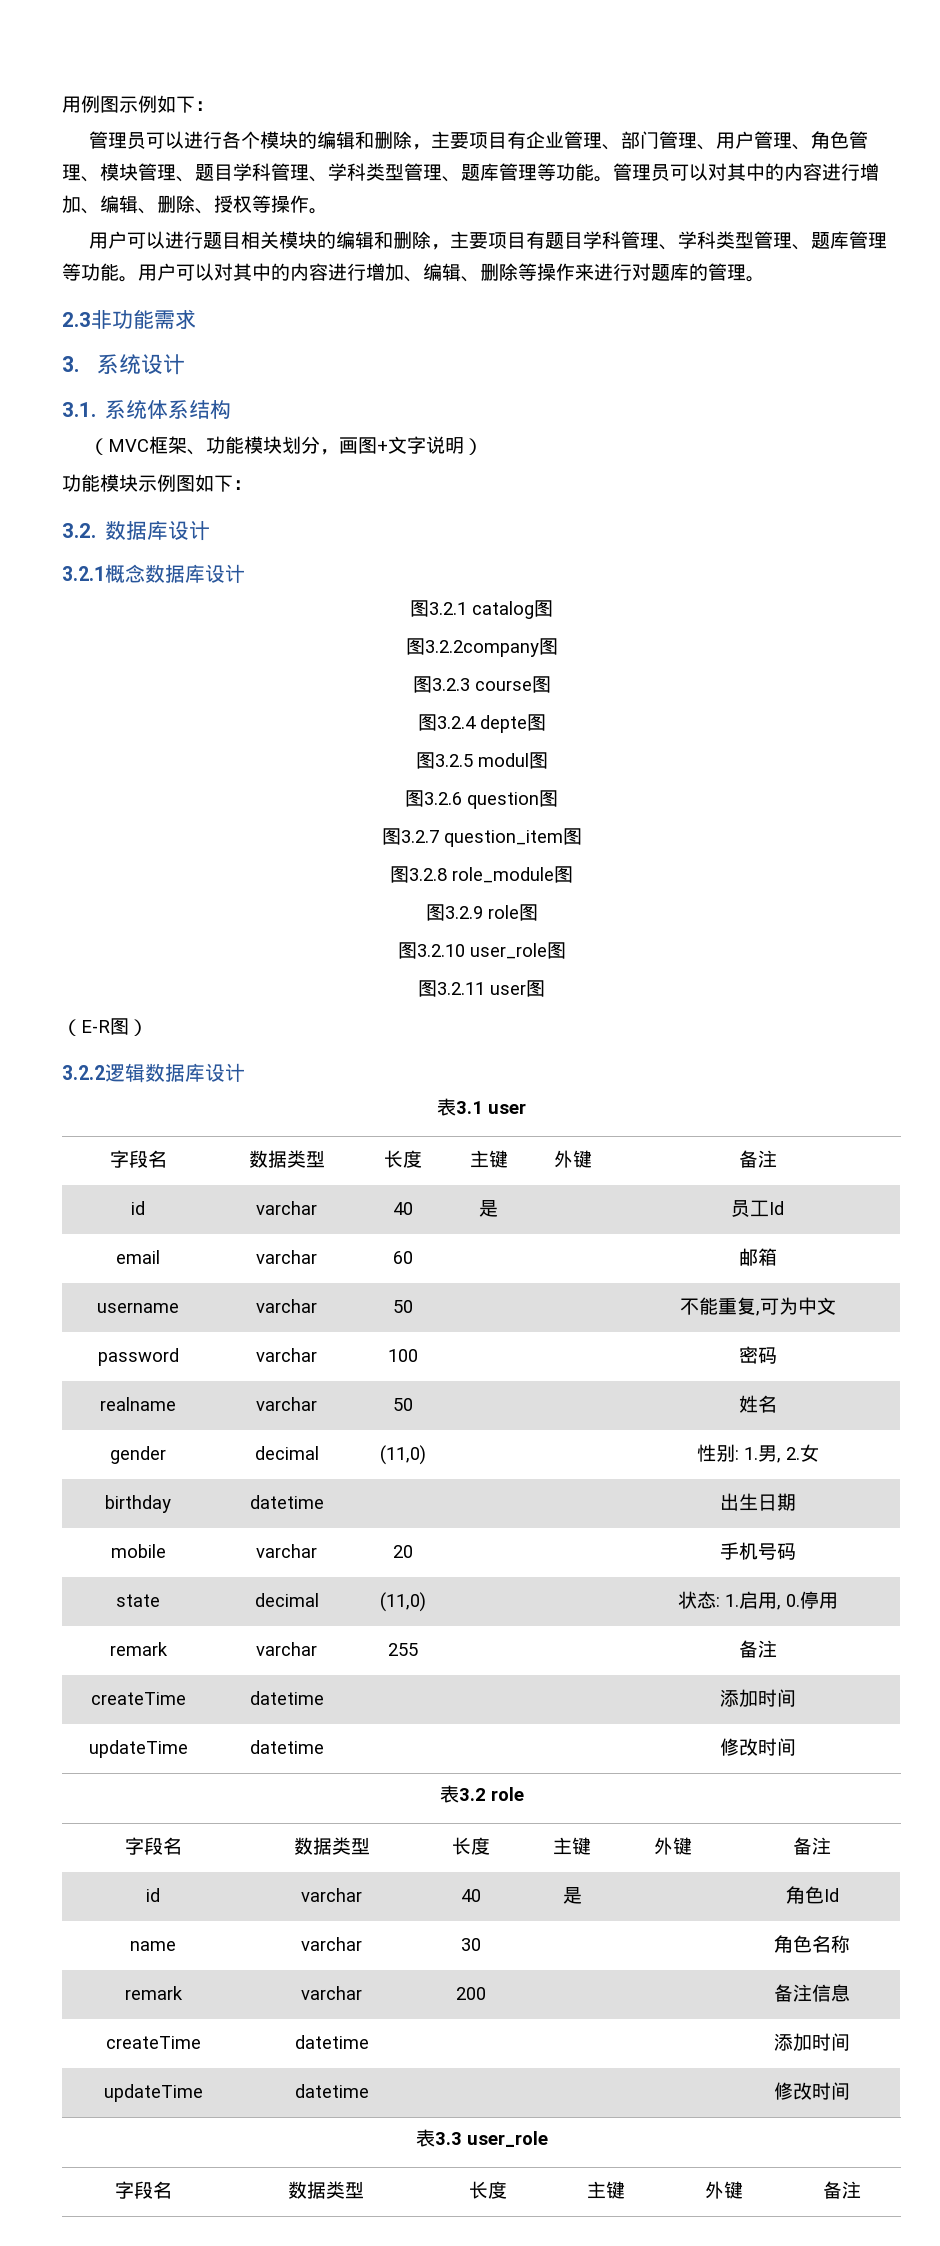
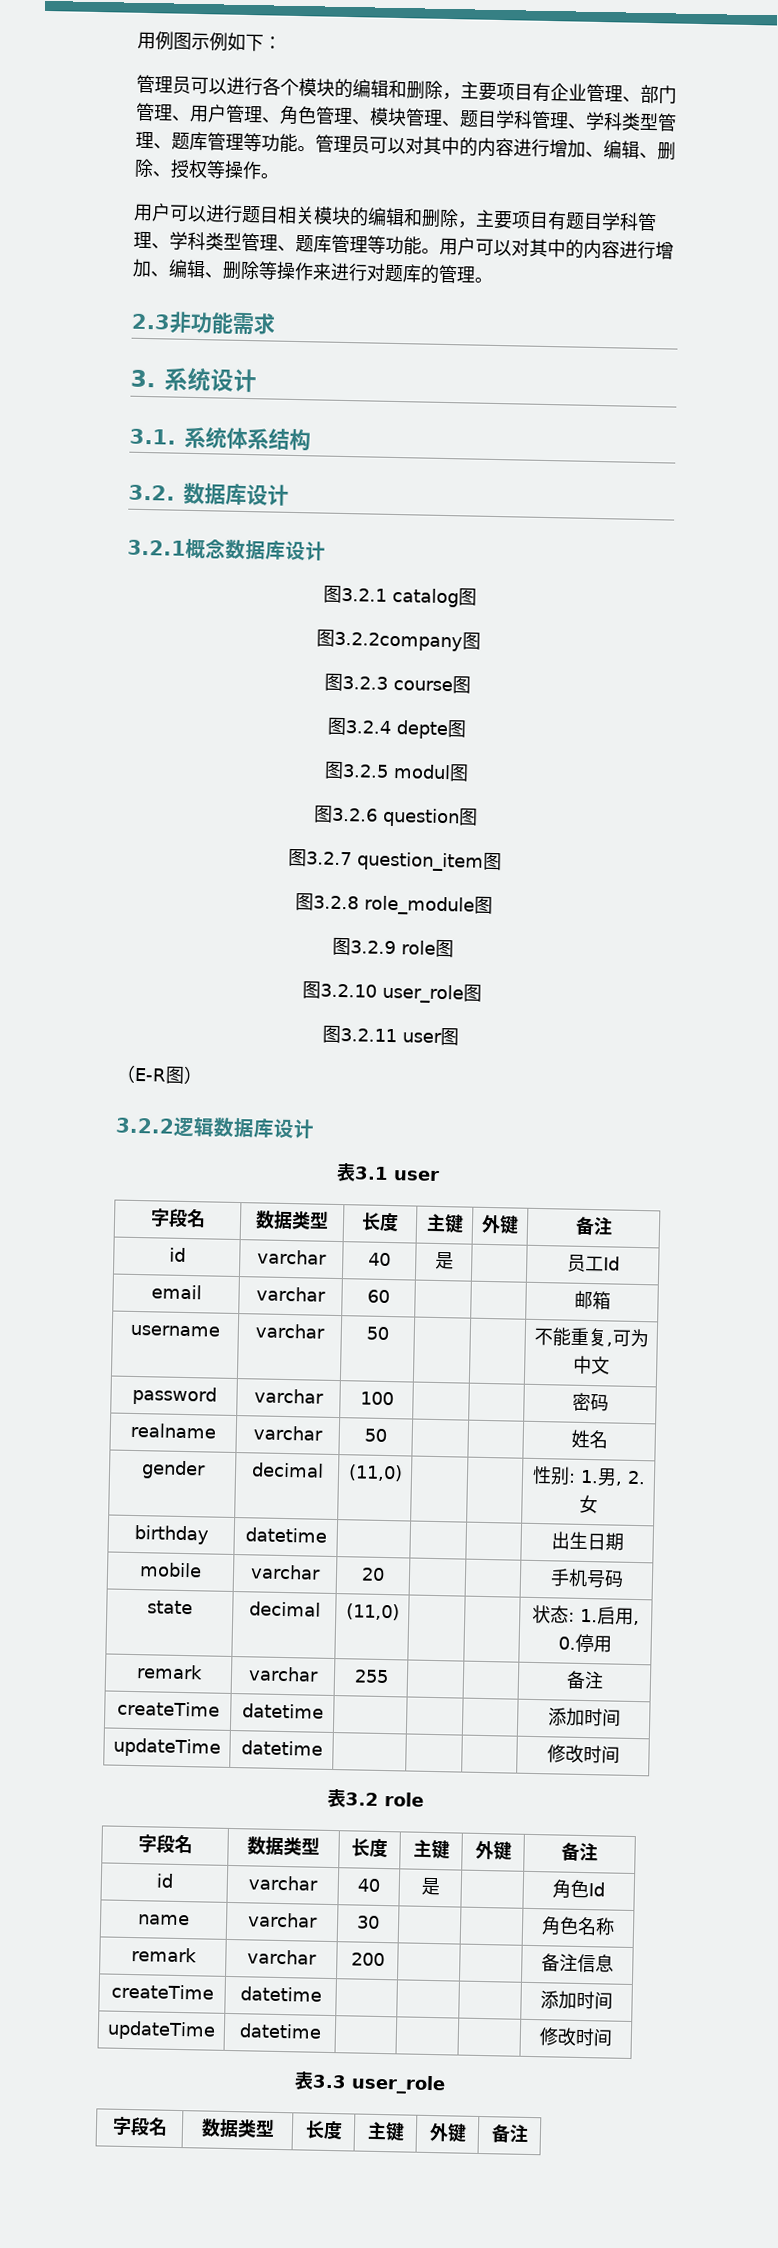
[88,436,483,455] [62,474,252,492] // （MVC框架、功能模块划分，画图+文字说明） // 功能模块示例图如下： -> (311, 440) none

